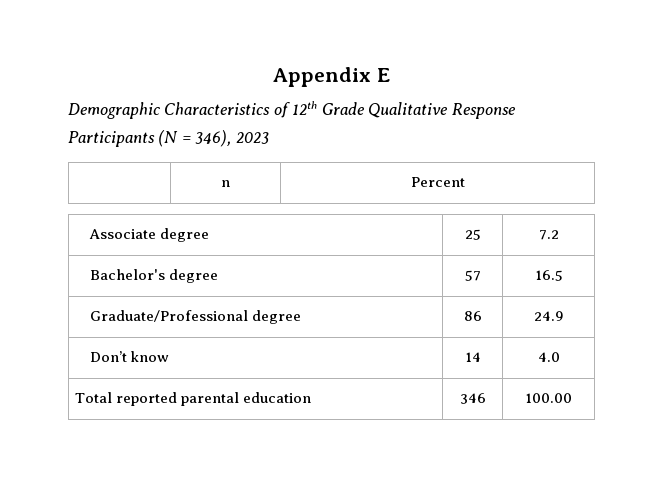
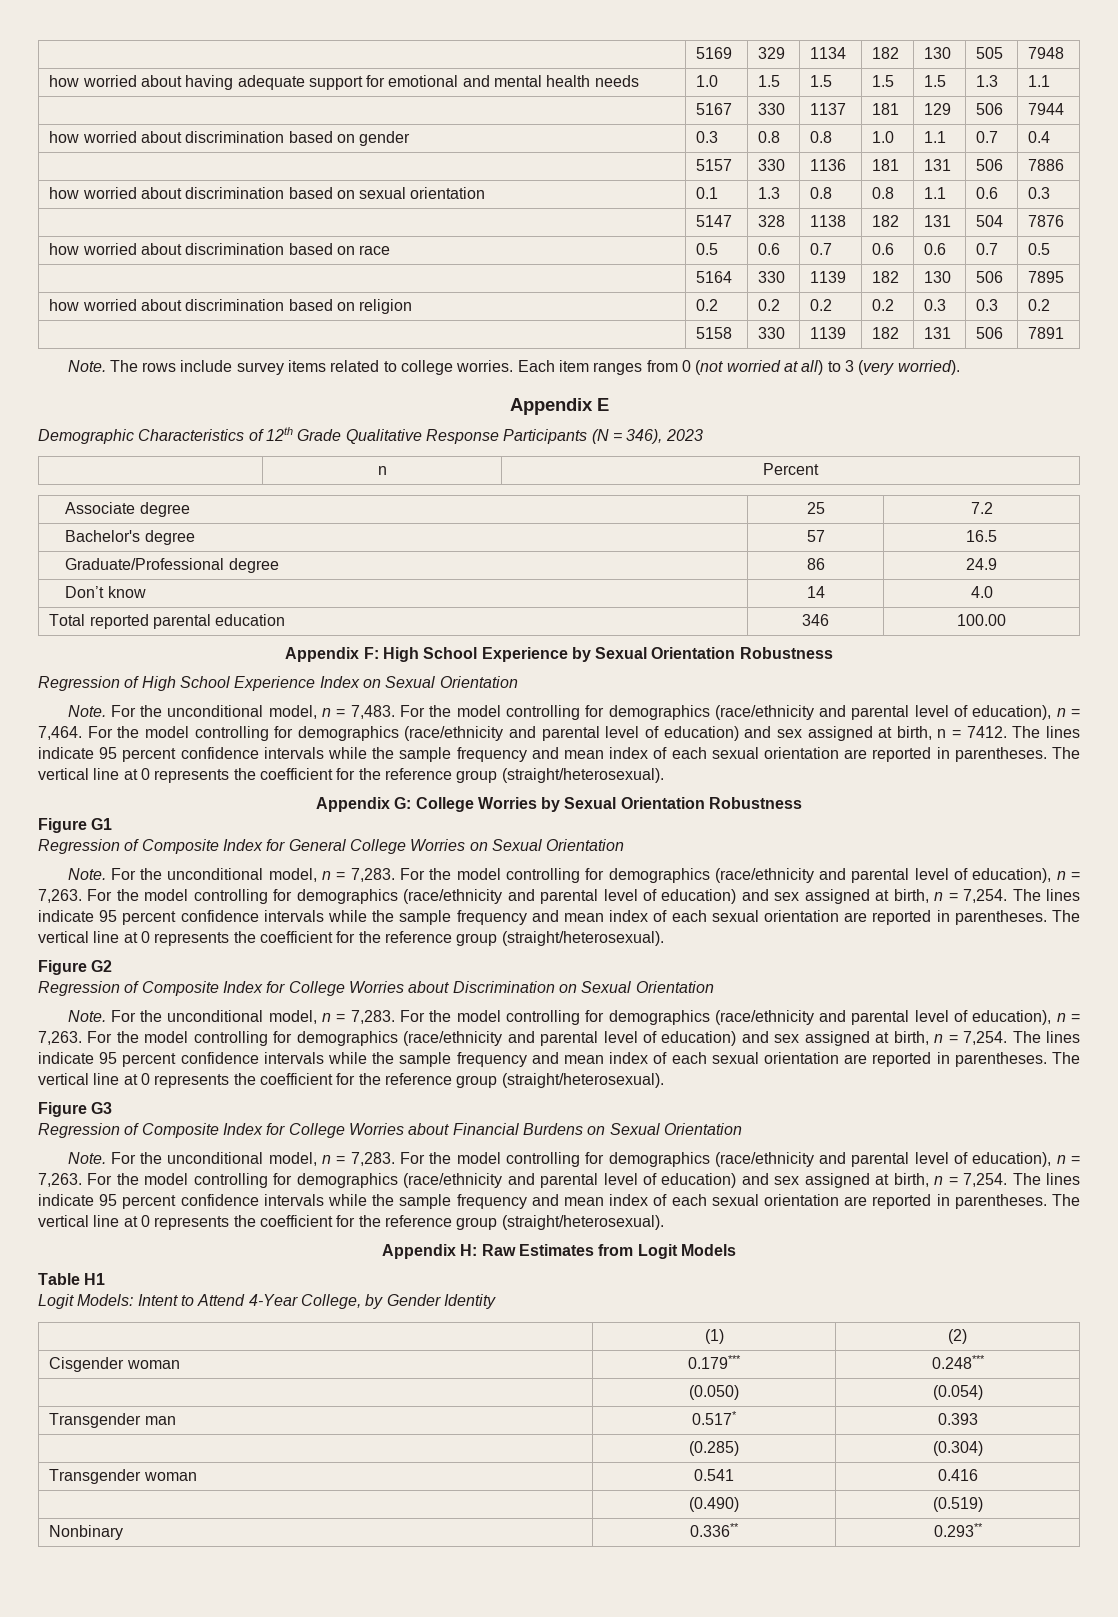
(273, 77) none -> [696,47,733,59] [758,47,786,59] [810,47,847,59] [872,47,900,59] [924,47,952,59] [976,47,1004,59] [1028,47,1065,59] [49,75,639,90] [696,75,719,87] [758,75,781,87] [810,75,833,87] [872,75,895,87] [924,75,947,87] [976,75,999,87] [1028,75,1051,87] [696,103,733,115] [758,103,786,115] [810,103,847,115] [872,103,900,115] [924,103,952,115] [976,103,1004,115] [1028,103,1065,115] [49,131,411,146] [696,131,719,143] [758,131,781,143] [810,131,833,143] [872,131,895,143] [924,131,947,143] [976,131,999,143] [1028,131,1051,143] [696,159,733,171] [758,159,786,171] [810,159,847,171] [872,159,900,171] [924,159,952,171] [976,159,1004,171] [1028,159,1065,171] [49,187,486,199] [696,187,719,199] [758,187,781,199] [810,187,833,199] [872,187,895,199] [924,187,947,199] [976,187,999,199] [1028,187,1051,199] [696,215,733,227] [758,215,786,227] [810,215,847,227] [872,215,900,227] [924,215,952,227] [976,215,1004,227] [1028,215,1065,227] [49,243,391,255] [696,243,719,255] [758,243,781,255] [810,243,833,255] [872,243,895,255] [924,243,947,255] [976,243,999,255] [1028,243,1051,255] [696,271,733,283] [758,271,786,283] [810,271,847,283] [872,271,900,283] [924,271,952,283] [976,271,1004,283] [1028,271,1065,283] [49,299,413,314] [696,299,719,311] [758,299,781,311] [810,299,833,311] [872,299,895,311] [924,299,947,311] [976,299,999,311] [1028,299,1051,311] [696,327,733,339] [758,327,786,339] [810,327,847,339] [872,327,900,339] [924,327,952,339] [976,327,1004,339] [1028,327,1065,339] [67,360,960,375] | 5169 | 329 | 1134 | 182 | 130 | 505 | 7948 // how worried about having adequate support for emotional and mental health needs | 1.0 | 1.5 | 1.5 | 1.5 | 1.5 | 1.3 | 1.1 // | 5167 | 330 | 1137 | 181 | 129 | 506 | 7944 // how worried about discrimination based on gender | 0.3 | 0.8 | 0.8 | 1.0 | 1.1 | 0.7 | 0.4 // | 5157 | 330 | 1136 | 181 | 131 | 506 | 7886 // how worried about discrimination based on sexual orientation | 0.1 | 1.3 | 0.8 | 0.8 | 1.1 | 0.6 | 0.3 // | 5147 | 328 | 1138 | 182 | 131 | 504 | 7876 // how worried about discrimination based on race | 0.5 | 0.6 | 0.7 | 0.6 | 0.6 | 0.7 | 0.5 // | 5164 | 330 | 1139 | 182 | 130 | 506 | 7895 // how worried about discrimination based on religion | 0.2 | 0.2 | 0.2 | 0.2 | 0.3 | 0.3 | 0.2 // | 5158 | 330 | 1139 | 182 | 131 | 506 | 7891 // Note. The rows include survey items related to college worries. Each item ranges from 0 (not worried at all) to 3 (very worried). //
(572, 398) none -> [285,647,833,662] [38,676,518,691] [67,705,1081,720] [38,726,1080,741] [38,747,1081,762] [38,768,664,783] [315,797,803,812] [38,818,113,833] [38,839,625,854] [67,868,1081,883] [38,889,1081,904] [38,910,1081,925] [38,931,664,946] [38,960,113,975] [38,981,714,996] [67,1010,1081,1025] [38,1031,1081,1046] [38,1052,1081,1067] [38,1073,664,1088] [38,1102,113,1117] [38,1123,742,1138] [67,1152,1081,1167] [38,1173,1081,1188] [38,1194,1081,1209] [38,1215,664,1230] [382,1244,736,1259] [38,1273,106,1285] [38,1294,496,1309] [704,1329,724,1344] [948,1329,967,1344] [49,1357,180,1372] [688,1355,741,1369] [931,1355,985,1369] [689,1385,739,1400] [932,1385,983,1400] [49,1413,176,1428] [692,1411,737,1425] [937,1413,978,1425] [689,1441,739,1456] [932,1441,983,1456] [49,1469,197,1484] [694,1469,734,1481] [937,1469,978,1481] [689,1497,739,1512] [932,1497,983,1512] [49,1525,124,1540] [690,1523,739,1537] [933,1523,983,1537] // Appendix F: High School Experience by Sexual Orientation Robustness // Regression of High School Experience Index on Sexual Orientation // Note. For the unconditional model, n = 7,483. For the model controlling for demographics (race/ethnicity and parental level of education), n = 7,464. For the model controlling for demographics (race/ethnicity and parental level of education) and sex assigned at birth, n = 7412. The lines indicate 95 percent confidence intervals while the sample frequency and mean index of each sexual orientation are reported in parentheses. The vertical line at 0 represents the coefficient for the reference group (straight/heterosexual). // Appendix G: College Worries by Sexual Orientation Robustness // Figure G1 // Regression of Composite Index for General College Worries on Sexual Orientation // Note. For the unconditional model, n = 7,283. For the model controlling for demographics (race/ethnicity and parental level of education), n = 7,263. For the model controlling for demographics (race/ethnicity and parental level of education) and sex assigned at birth, n = 7,254. The lines indicate 95 percent confidence intervals while the sample frequency and mean index of each sexual orientation are reported in parentheses. The vertical line at 0 represents the coefficient for the reference group (straight/heterosexual). // Figure G2 // Regression of Composite Index for College Worries about Discrimination on Sexual Orientation // Note. For the unconditional model, n = 7,283. For the model controlling for demographics (race/ethnicity and parental level of education), n = 7,263. For the model controlling for demographics (race/ethnicity and parental level of education) and sex assigned at birth, n = 7,254. The lines indicate 95 percent confidence intervals while the sample frequency and mean index of each sexual orientation are reported in parentheses. The vertical line at 0 represents the coefficient for the reference group (straight/heterosexual). // Figure G3 // Regression of Composite Index for College Worries about Financial Burdens on Sexual Orientation // Note. For the unconditional model, n = 7,283. For the model controlling for demographics (race/ethnicity and parental level of education), n = 7,263. For the model controlling for demographics (race/ethnicity and parental level of education) and sex assigned at birth, n = 7,254. The lines indicate 95 percent confidence intervals while the sample frequency and mean index of each sexual orientation are reported in parentheses. The vertical line at 0 represents the coefficient for the reference group (straight/heterosexual). // Appendix H: Raw Estimates from Logit Models // Table H1 // Logit Models: Intent to Attend 4-Year College, by Gender Identity // | (1) | (2) // Cisgender woman | 0.179*** | 0.248*** // | (0.050) | (0.054) // Transgender man | 0.517* | 0.393 // | (0.285) | (0.304) // Transgender woman | 0.541 | 0.416 // | (0.490) | (0.519) // Nonbinary | 0.336** | 0.293**

